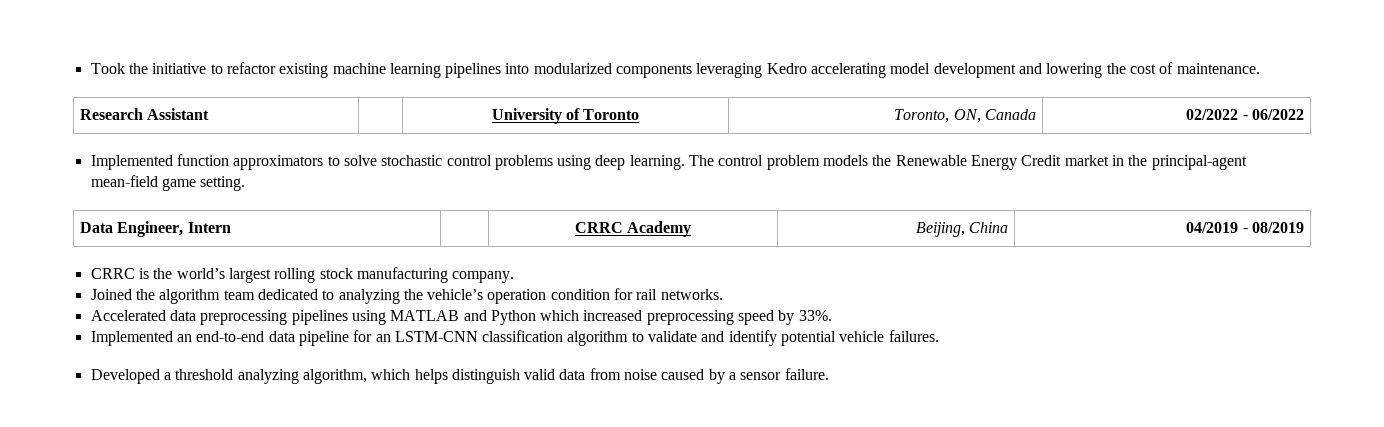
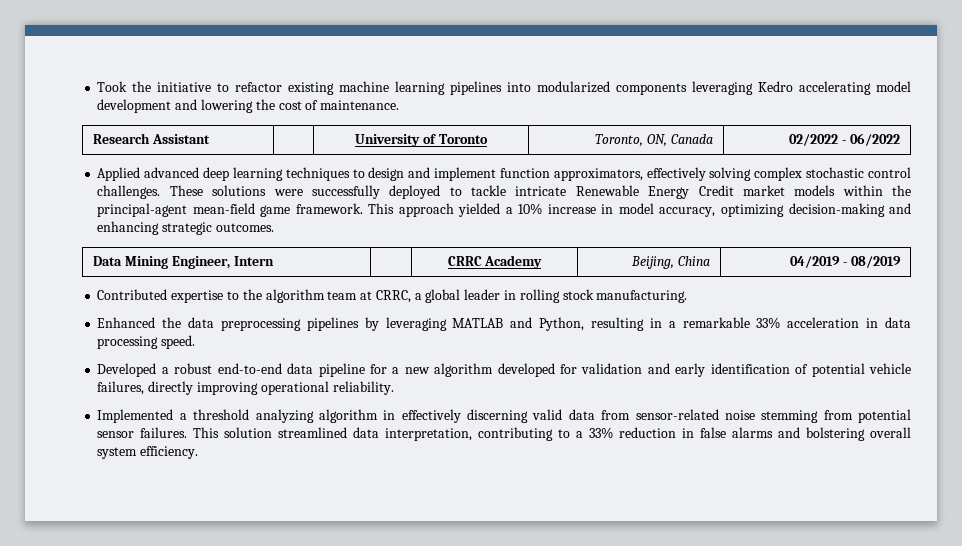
[90,154,892,170] Implemented function approximators to solve stochastic control problems using deep learning. The control problem models the -> [97,167,911,181] [97,185,567,199] Applied advanced deep learning techniques to design and implement function approximators, effectively solving complex stochastic control challenges. These solutions were successfully deployed to tackle intricate
[1112,155,1125,166] in -> [794,185,883,196] models within
[200,176,246,191] setting. -> [295,203,911,217] [97,221,274,235] framework. This approach yielded a 10% increase in model accuracy, optimizing decision-making and enhancing strategic outcomes.
(114, 227) none -> [124,256,168,269] Mining
[90,267,515,283] [90,288,723,304] [90,310,832,325] [90,330,939,346] [90,368,829,384] CRRC is the world’s largest rolling stock manufacturing company. // Joined the algorithm team dedicated to analyzing the vehicle’s operation condition for rail networks. // Accelerated data preprocessing pipelines using MATLAB and Python which increased preprocessing speed by 33%. // Implemented an end-to-end data pipeline for an LSTM-CNN classification algorithm to validate and identify potential vehicle failures. // Developed a threshold analyzing algorithm, which helps distinguish valid data from noise caused by a sensor failure. -> [97,289,688,303] [97,317,912,331] [97,335,196,349] [97,363,911,377] [97,381,394,395] [97,409,911,423] [97,427,912,441] [97,446,199,459] Contributed expertise to the algorithm team at CRRC, a global leader in rolling stock manufacturing. // Enhanced the data preprocessing pipelines by leveraging MATLAB and Python, resulting in a remarkable 33% acceleration in data processing speed. // Developed a robust end-to-end data pipeline for a new algorithm developed for validation and early identification of potential vehicle failures, directly improving operational reliability. // Implemented a threshold analyzing algorithm in effectively discerning valid data from sensor-related noise stemming from potential sensor failures. This solution streamlined data interpretation, contributing to a 33% reduction in false alarms and bolstering overall system efficiency.

